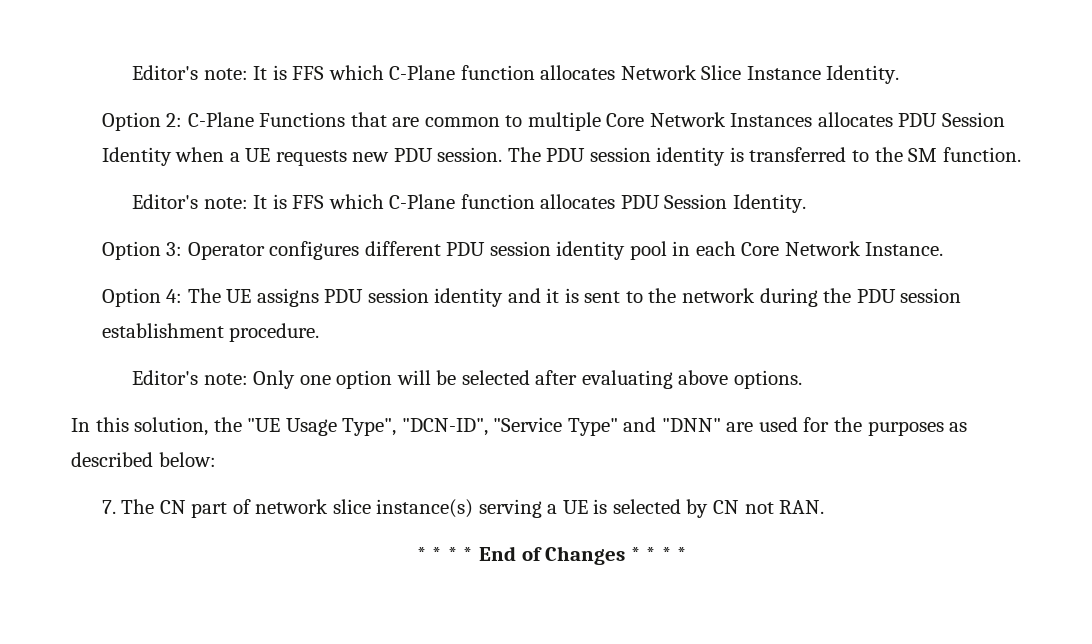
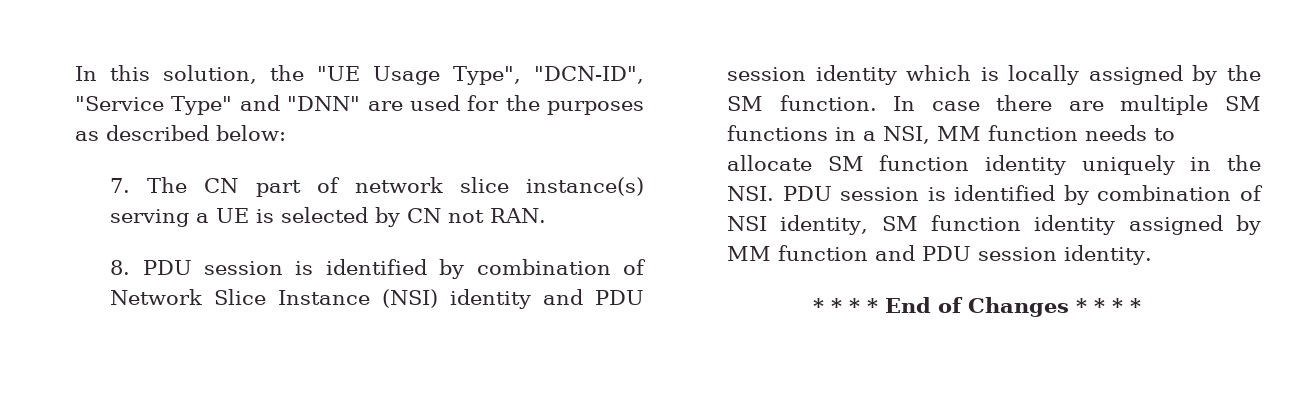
[131,65,900,84] [101,112,1005,131] [101,147,1021,166] [131,194,806,213] [101,241,944,260] [101,288,962,307] [101,323,320,342] [131,370,802,389] Editor's note: It is FFS which C-Plane function allocates Network Slice Instance Identity. // Option 2: C-Plane Functions that are common to multiple Core Network Instances allocates PDU Session Identity when a UE requests new PDU session. The PDU session identity is transferred to the SM function. // Editor's note: It is FFS which C-Plane function allocates PDU Session Identity. // Option 3: Operator configures different PDU session identity pool in each Core Network Instance. // Option 4: The UE assigns PDU session identity and it is sent to the network during the PDU session establishment procedure. // Editor's note: Only one option will be selected after evaluating above options. // -> (75, 73) none
(825, 507) none -> [110,259,646,279] [110,289,644,309] [727,65,1261,85] [727,95,1261,115] [727,125,1176,144] [727,155,1261,175] [727,185,1263,205] [727,215,1261,235] [727,245,1153,265] // 8. PDU session is identified by combination of Network Slice Instance (NSI) identity and PDU session identity which is locally assigned by the SM function. In case there are multiple SM functions in a NSI, MM function needs to allocate SM function identity uniquely in the NSI. PDU session is identified by combination of NSI identity, SM function identity assigned by MM function and PDU session identity.

